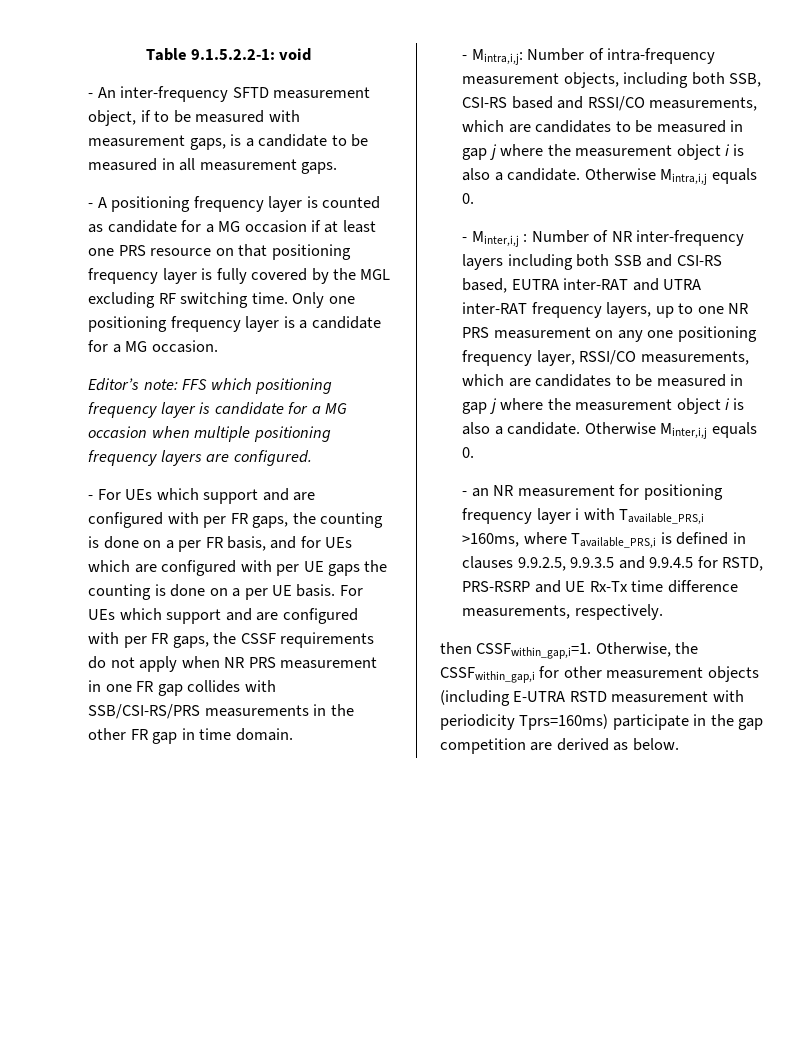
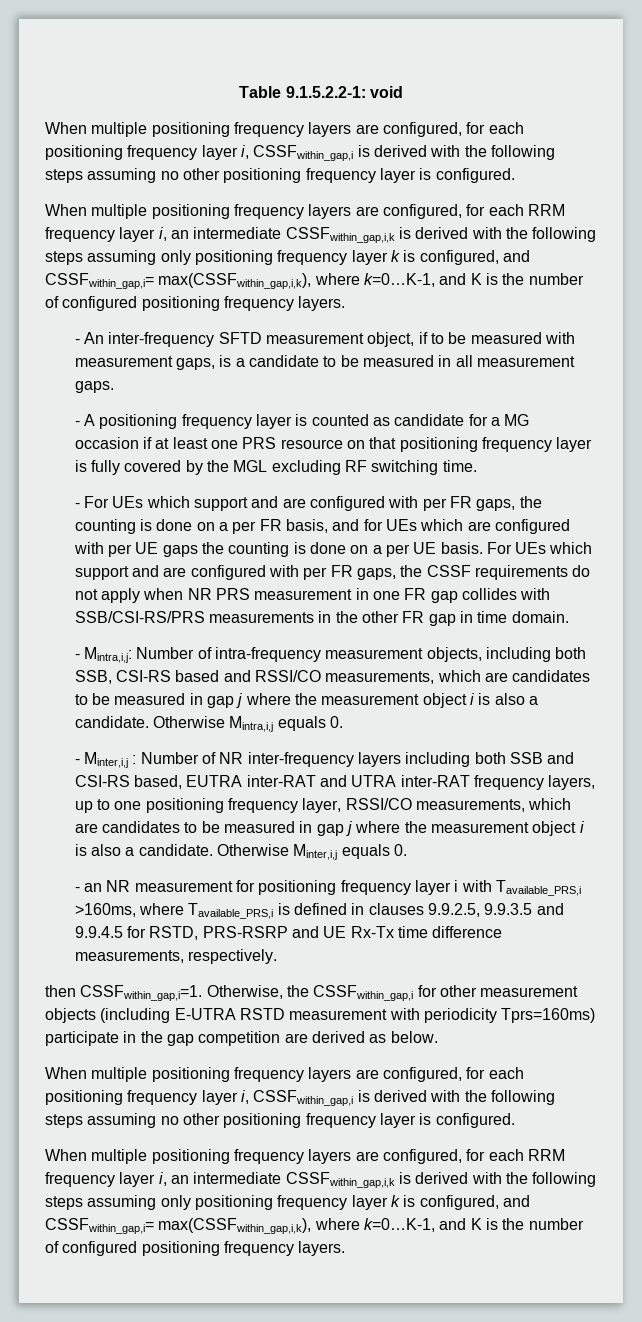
(312, 54) none -> [45,122,524,137] [45,145,555,161] [45,168,515,183] [45,204,565,219] [45,227,597,243] [45,250,530,265] [45,273,584,289] [45,296,346,311] // When multiple positioning frequency layers are configured, for each positioning frequency layer i, CSSFwithin_gap,i is derived with the following steps assuming no other positioning frequency layer is configured. // When multiple positioning frequency layers are configured, for each RRM frequency layer i, an intermediate CSSFwithin_gap,i,k is derived with the following steps assuming only positioning frequency layer k is configured, and CSSFwithin_gap,i= max(CSSFwithin_gap,i,k), where k=0…K-1, and K is the number of configured positioning frequency layers.
[292,292,355,308] [88,316,381,332] [88,340,218,353] [88,378,333,394] [88,402,347,418] [88,426,331,442] [88,450,312,466] Only one positioning frequency layer is a candidate for a MG occasion. // Editor’s note: FFS which positioning frequency layer is candidate for a MG occasion when multiple positioning frequency layers are configured. -> (477, 466) none
[727,303,748,314] [462,327,674,342] NR PRS measurement on any one -> (142, 805) none
(679, 744) none -> [45,1067,524,1082] [45,1090,555,1106] [45,1113,515,1128] [45,1149,565,1164] [45,1172,597,1188] [45,1195,530,1210] [45,1218,584,1234] [45,1241,346,1256] // When multiple positioning frequency layers are configured, for each positioning frequency layer i, CSSFwithin_gap,i is derived with the following steps assuming no other positioning frequency layer is configured. // When multiple positioning frequency layers are configured, for each RRM frequency layer i, an intermediate CSSFwithin_gap,i,k is derived with the following steps assuming only positioning frequency layer k is configured, and CSSFwithin_gap,i= max(CSSFwithin_gap,i,k), where k=0…K-1, and K is the number of configured positioning frequency layers.

